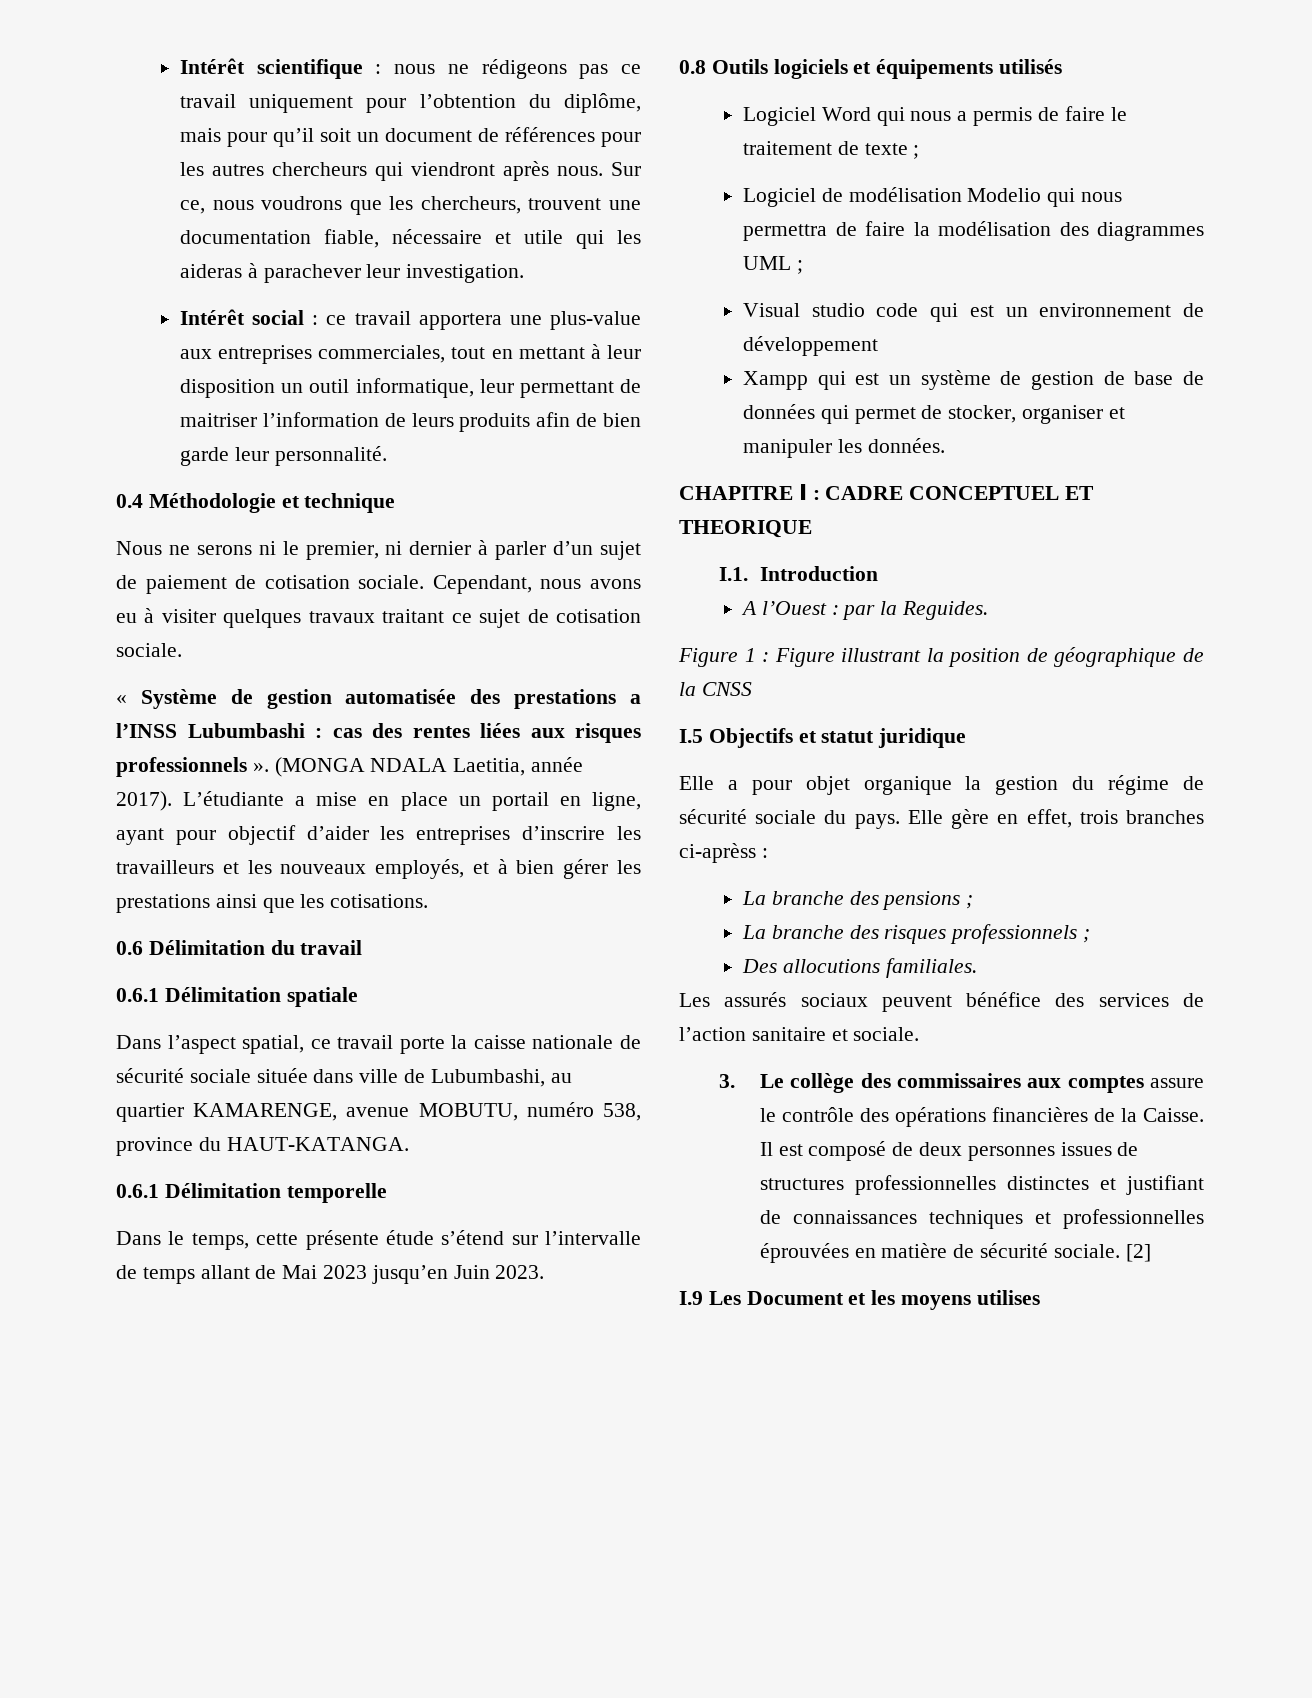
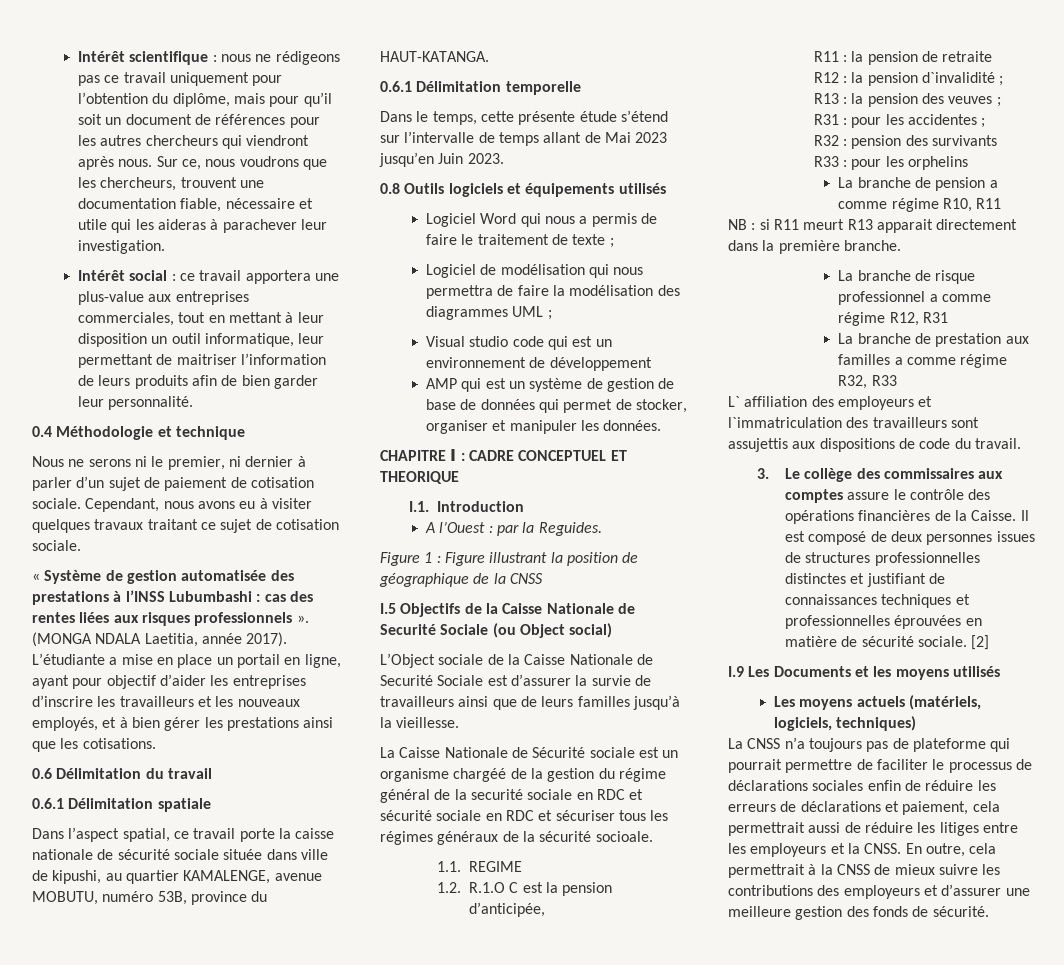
[180,447,230,466] garde -> [274,375,319,389] garder
[630,694,641,704] a -> [113,591,122,602] à
[430,1069,545,1087] Lubumbashi, -> [52,870,102,884] kipushi,
[193,1103,338,1121] KAMARENGE, -> [183,870,271,884] KAMALENGE,
[603,1103,641,1121] 538, -> [157,891,187,905] 53B,
[967,188,1042,202] Modelio -> (585, 269) none
[743,371,809,390] Xampp -> [426,378,458,389] AMP
[798,728,967,748] [679,775,1204,795] [679,809,1204,829] [679,843,768,863] [742,891,974,910] [742,924,1091,944] [742,958,977,978] [679,992,1204,1012] [679,1027,920,1041] et statut juridique // Elle a pour objet organique la gestion du régime de sécurité sociale du pays. Elle gère en effet, trois branches ci-aprèss : // La branche des pensions ; // La branche des risques professionnels ; // Des allocutions familiales. // Les assurés sociaux peuvent bénéfice des services de l’action sanitaire et sociale. -> [464,603,635,614] [380,623,613,638] [380,653,653,668] [380,674,651,686] [380,695,680,710] [380,717,460,728] [380,747,679,758] [380,768,666,782] [380,789,644,803] [380,810,669,821] [380,831,653,845] [437,861,523,872] [437,882,613,896] [469,902,546,917] [813,51,993,65] [813,72,1004,86] [813,93,1001,107] [813,114,986,128] [813,135,997,149] [813,156,968,170] [838,177,998,191] [838,198,1002,212] [728,219,1018,233] [728,240,901,254] [838,270,976,284] [838,291,991,305] [838,312,948,326] [838,333,1029,347] [838,354,1008,368] [838,375,897,389] [728,396,933,410] [728,417,979,428] [728,438,1021,452] de la Caisse Nationale de Securité Sociale (ou Object social) // L’Object sociale de la Caisse Nationale de Securité Sociale est d’assurer la survie de travailleurs ainsi que de leurs familles jusqu’à la vieillesse. // La Caisse Nationale de Sécurité sociale est un organisme chargéé de la gestion du régime général de la securité sociale en RDC et sécurité sociale en RDC et sécuriser tous les régimes généraux de la sécurité socioale. // 1.1. REGIME // 1.2. R.1.O C est la pension d’anticipée, // R11 : la pension de retraite // R12 : la pension d`invalidité ; // R13 : la pension des veuves ; // R31 : pour les accidentes ; // R32 : pension des survivants // R33 : pour les orphelins // La branche de pension a comme régime R10, R11 // NB : si R11 meurt R13 apparait directement dans la première branche. // La branche de risque professionnel a comme régime R12, R31 // La branche de prestation aux familles a comme régime R32, R33 // L` affiliation des employeurs et l`immatriculation des travailleurs sont assujettis aux dispositions de code du travail.
[746,1291,844,1305] Document -> [773,666,851,677] Documents
[976,1290,1040,1305] utilises -> [952,666,1000,677] [774,695,982,710] [774,716,917,731] [728,737,1011,752] [728,759,1032,773] [728,780,996,791] [728,801,1000,815] [728,822,1018,836] [728,843,997,857] [728,864,1001,878] [728,884,1030,899] [728,906,989,920] utilisés // Les moyens actuels (matériels, logiciels, techniques) // La CNSS n’a toujours pas de plateforme qui pourrait permettre de faciliter le processus de déclarations sociales enfin de réduire les erreurs de déclarations et paiement, cela permettrait aussi de réduire les litiges entre les employeurs et la CNSS. En outre, cela permettrait à la CNSS de mieux suivre les contributions des employeurs et d’assurer une meilleure gestion des fonds de sécurité.

